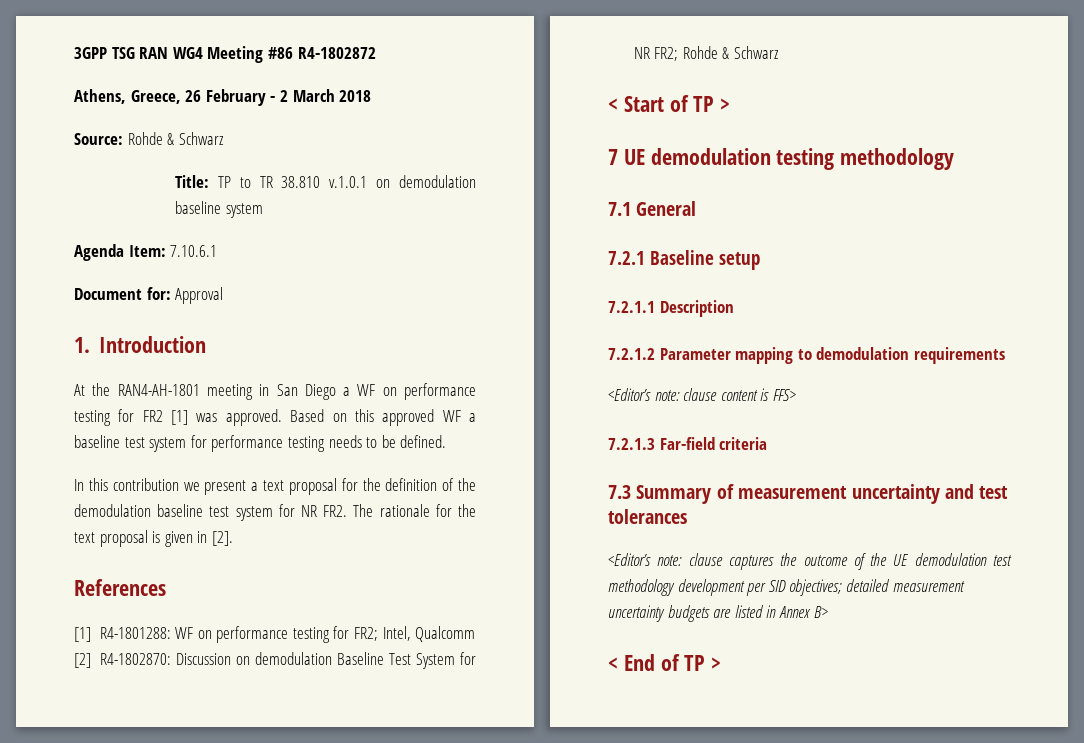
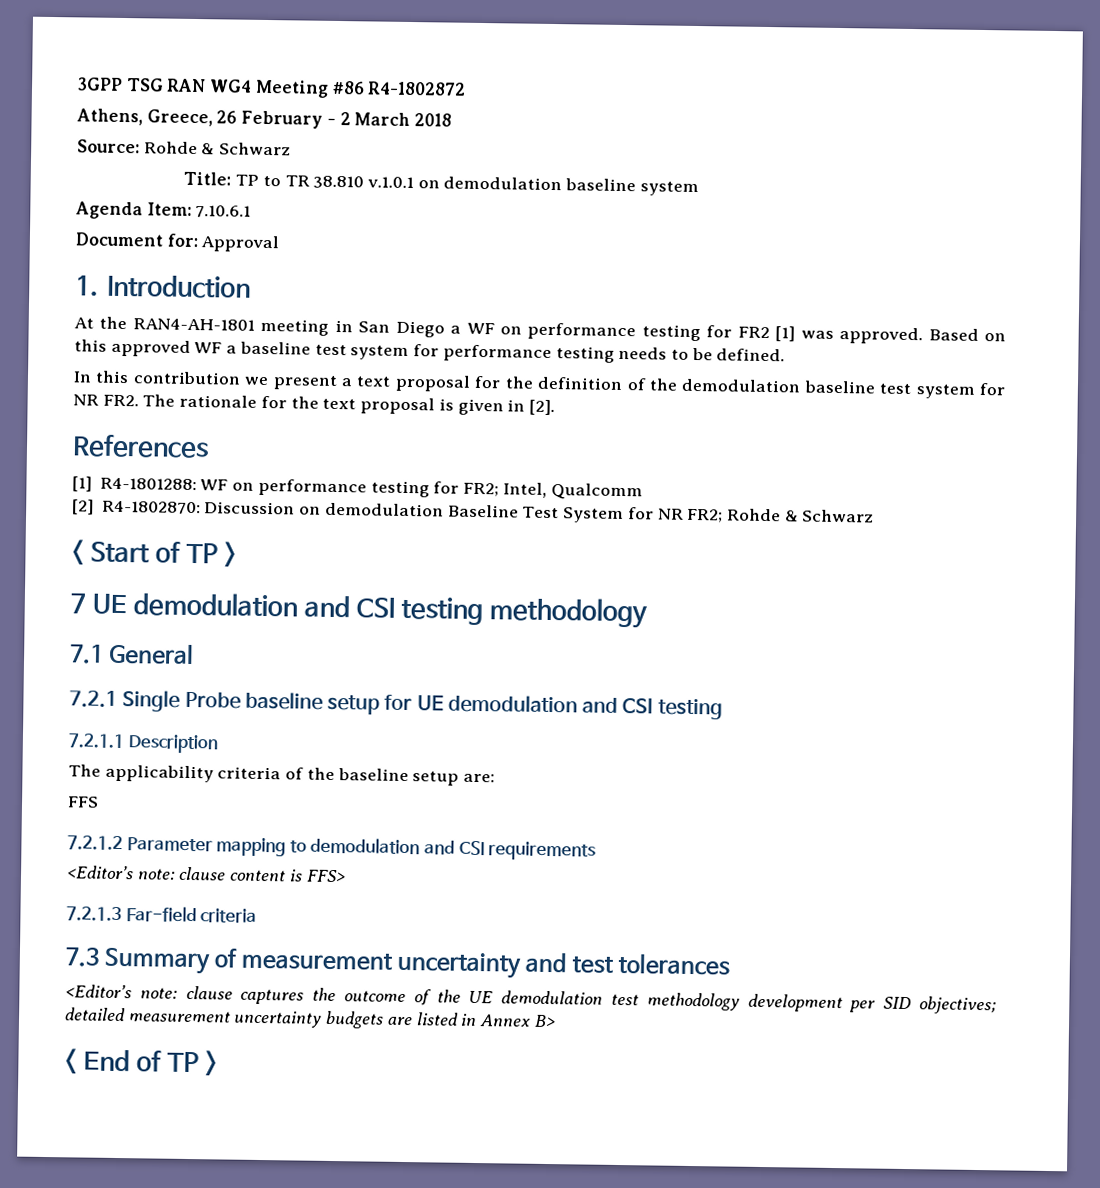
(771, 156) none -> [304,595,396,618] and CSI
[650,250,760,270] [608,300,734,317] Baseline setup // 7.2.1.1 Description -> [122,690,723,720] [68,733,218,754] [68,764,496,786] [67,796,99,808] Single Probe baseline setup for UE demodulation and CSI testing // 7.2.1.1 Description // The applicability criteria of the baseline setup are: // FFS
(910, 353) none -> [423,840,485,856] and CSI

